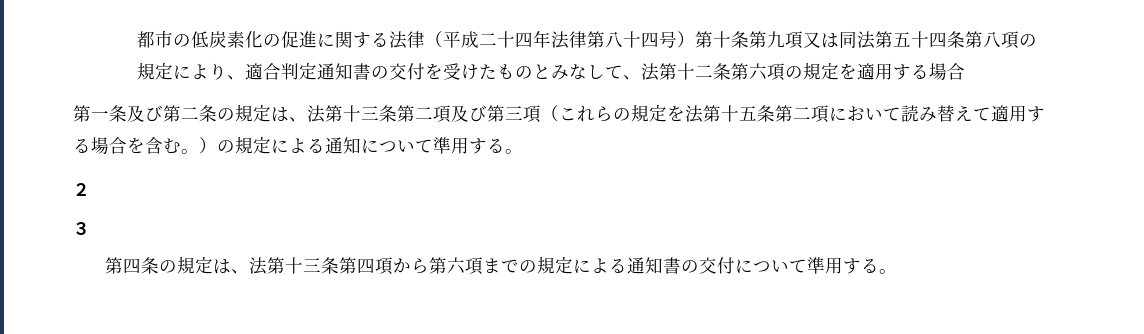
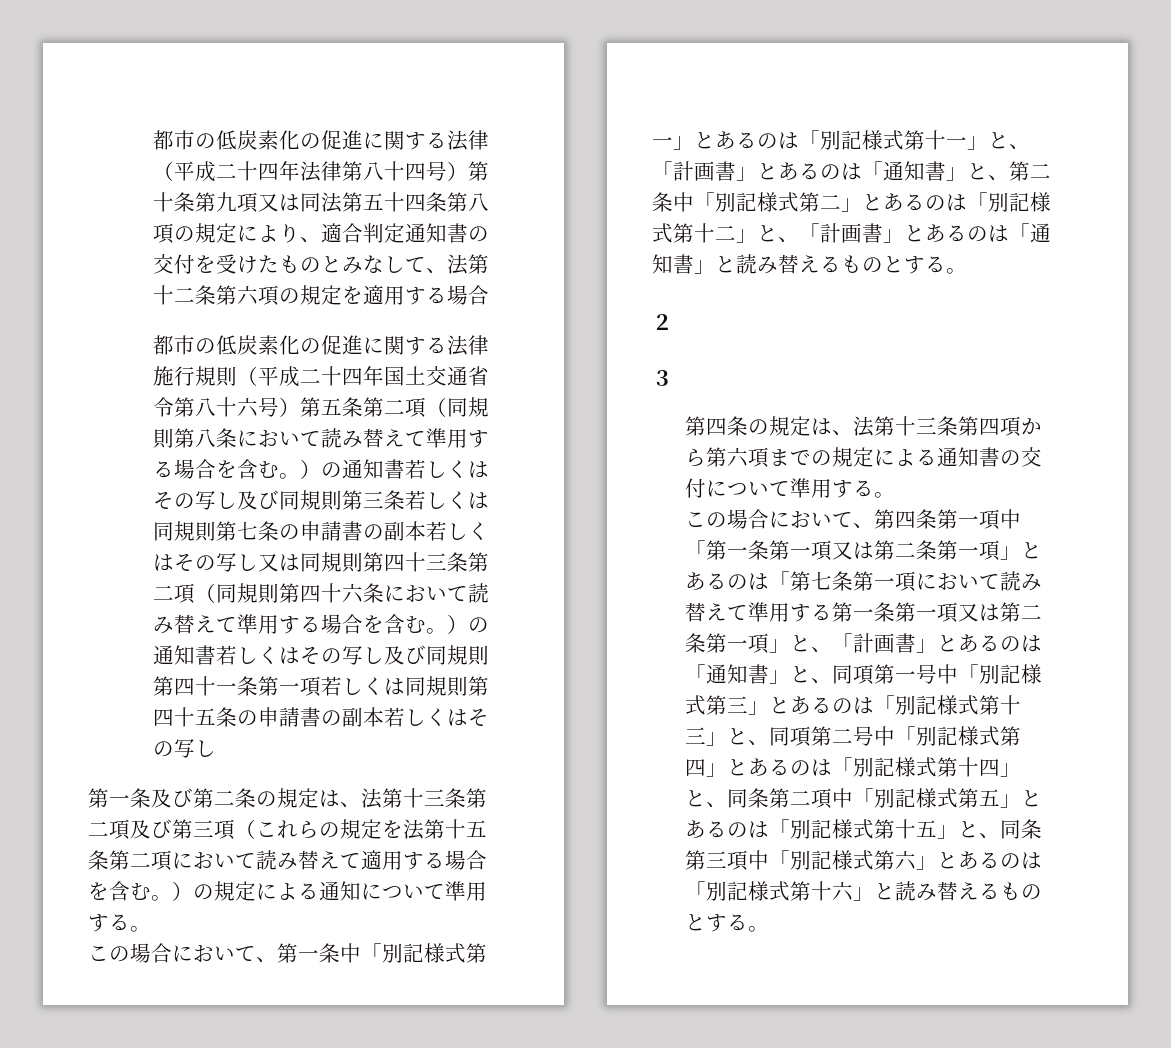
(966, 71) none -> [153,335,490,356] [153,366,490,387] [153,397,490,418] [153,428,490,449] [153,459,490,479] [153,490,490,511] [153,521,490,542] [153,552,490,573] [153,583,490,604] [153,614,490,634] [153,645,490,666] [153,676,490,697] [153,707,490,727] [153,739,217,758] // 都市の低炭素化の促進に関する法律施行規則（平成二十四年国土交通省令第八十六号）第五条第二項（同規則第八条において読み替えて準用する場合を含む。）の通知書若しくはその写し及び同規則第三条若しくは同規則第七条の申請書の副本若しくはその写し又は同規則第四十三条第二項（同規則第四十六条において読み替えて準用する場合を含む。）の通知書若しくはその写し及び同規則第四十一条第一項若しくは同規則第四十五条の申請書の副本若しくはその写し
(523, 151) none -> [88,943,487,963] [652,130,1030,150] [652,161,1051,181] [652,192,1051,212] [652,223,1051,243] [652,254,967,274] // この場合において、第一条中「別記様式第一」とあるのは「別記様式第十一」と、「計画書」とあるのは「通知書」と、第二条中「別記様式第二」とあるのは「別記様式第十二」と、「計画書」とあるのは「通知書」と読み替えるものとする。
(898, 271) none -> [684,509,1021,530] [684,540,1042,561] [684,571,1042,592] [684,602,1042,623] [684,633,1042,654] [684,664,1042,685] [684,695,1021,715] [684,726,1021,747] [684,757,1021,777] [684,788,1042,809] [684,819,1042,839] [684,850,1042,871] [684,881,1042,901] [684,914,769,932] // この場合において、第四条第一項中「第一条第一項又は第二条第一項」とあるのは「第七条第一項において読み替えて準用する第一条第一項又は第二条第一項」と、「計画書」とあるのは「通知書」と、同項第一号中「別記様式第三」とあるのは「別記様式第十三」と、同項第二号中「別記様式第四」とあるのは「別記様式第十四」と、同条第二項中「別記様式第五」とあるのは「別記様式第十五」と、同条第三項中「別記様式第六」とあるのは「別記様式第十六」と読み替えるものとする。

